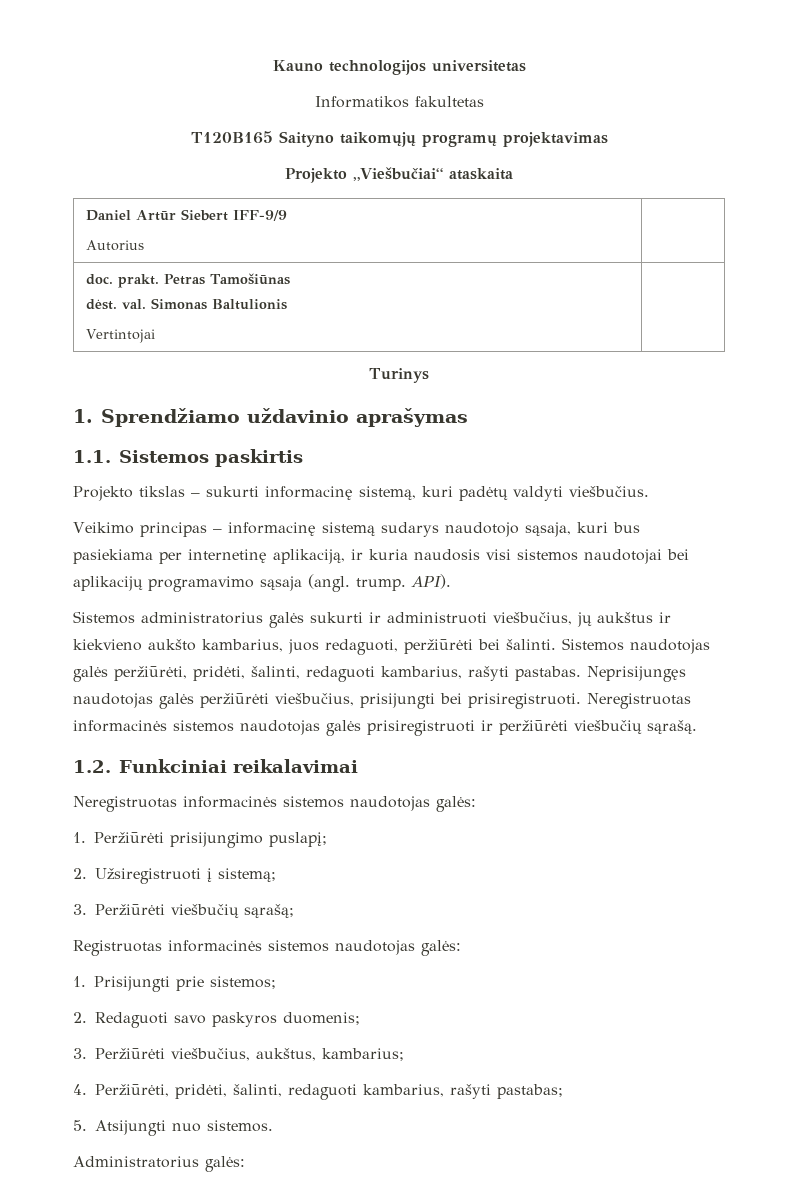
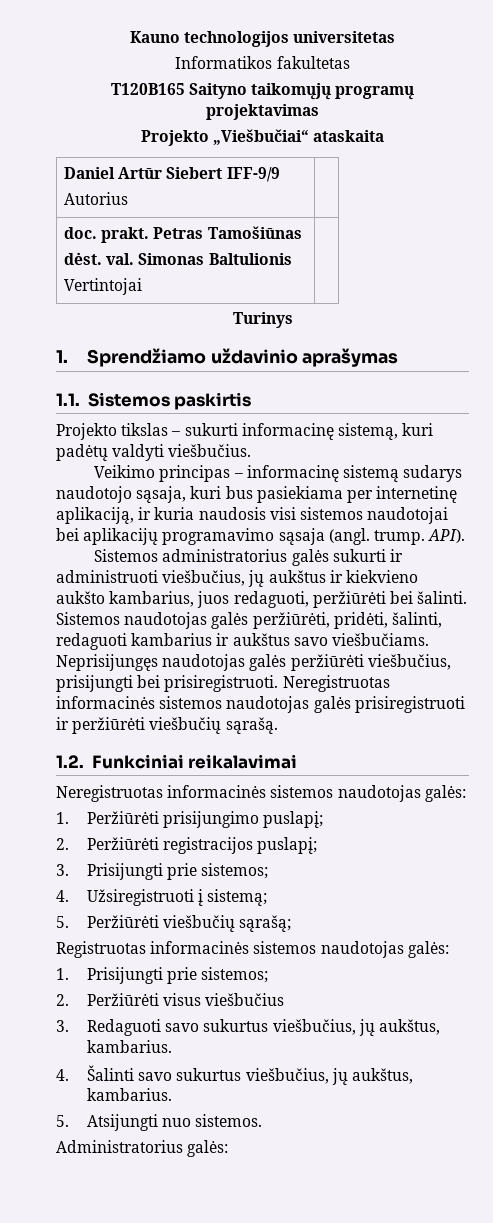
[381,666,581,681] kambarius, rašyti pastabas. -> [131,633,429,646] kambarius ir aukštus savo viešbučiams.
(87, 873) none -> [86,837,318,854] [56,863,269,880] [56,890,69,902] Peržiūrėti registracijos puslapį; // 3. Prisijungti prie sistemos; // 4.
[73,904,87,915] 3. -> [56,916,69,928] 5.
[95,1012,360,1028] [73,1048,404,1061] [73,1084,563,1100] Redaguoti savo paskyros duomenis; // 3. Peržiūrėti viešbučius, aukštus, kambarius; // 4. Peržiūrėti, pridėti, šalinti, redaguoti kambarius, rašyti pastabas; -> [86,993,285,1006] [56,1019,440,1036] [86,1040,172,1053] [56,1065,413,1085] [86,1088,172,1101] Peržiūrėti visus viešbučius // 3. Redaguoti savo sukurtus viešbučius, jų aukštus, kambarius. // 4. Šalinti savo sukurtus viešbučius, jų aukštus, kambarius.

